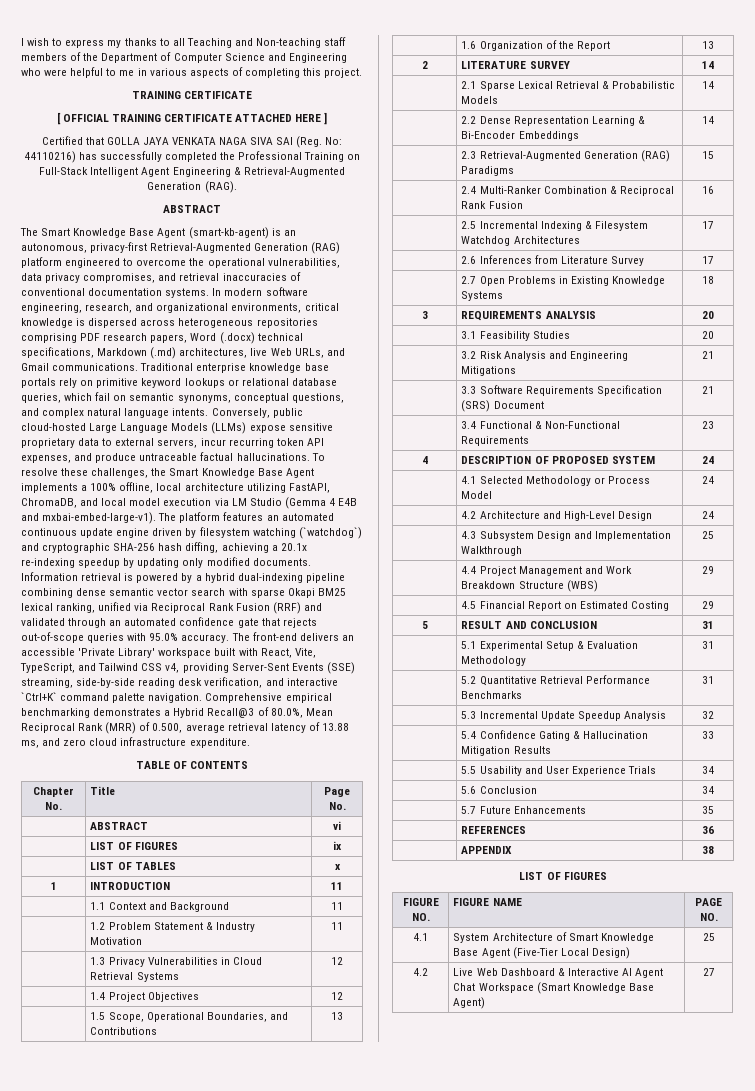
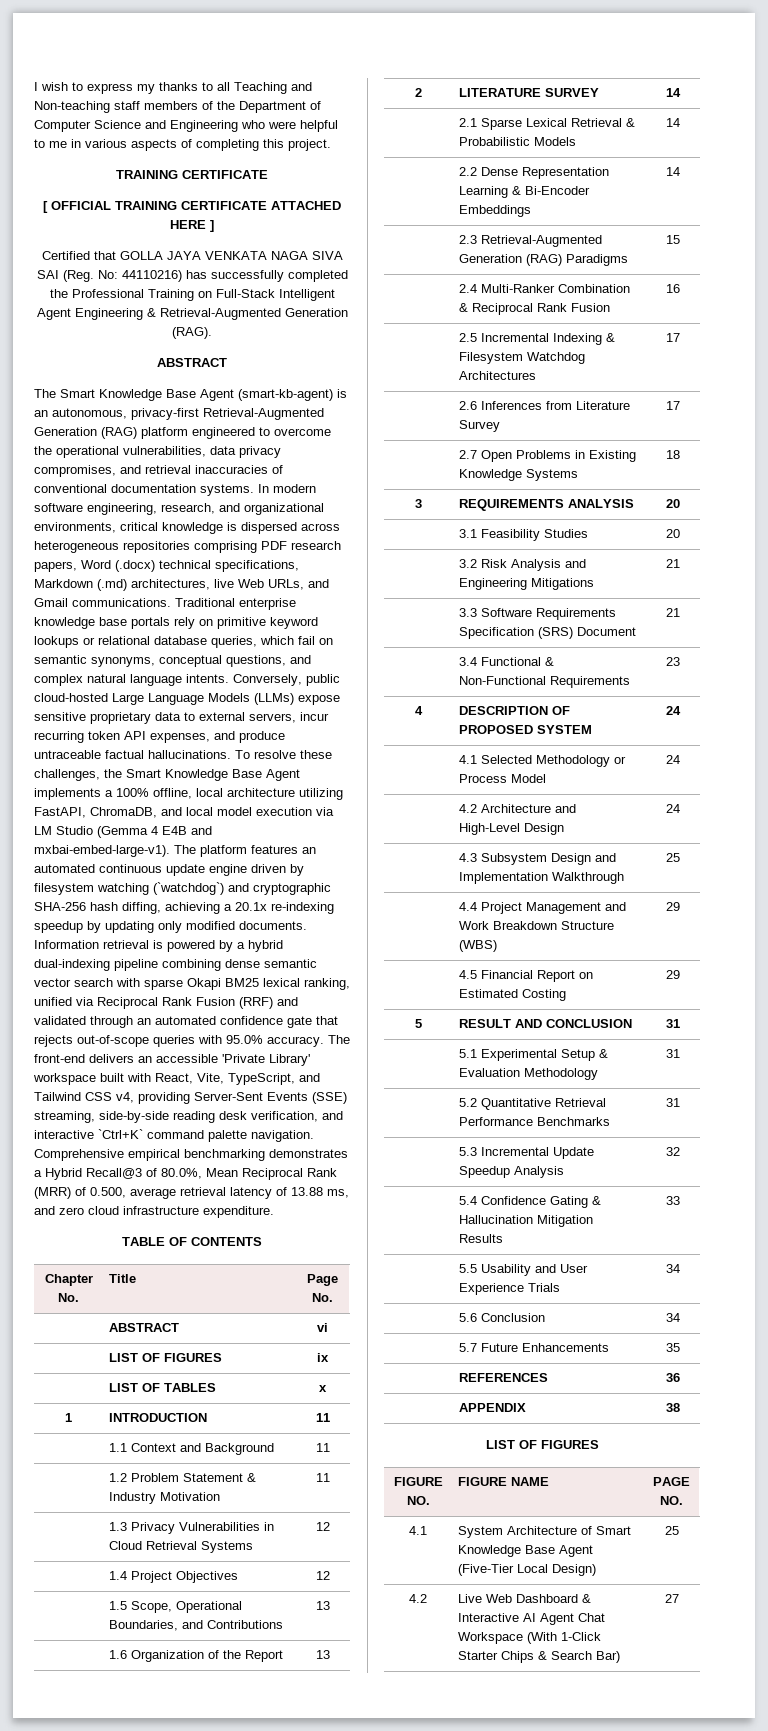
[536,982,654,994] [453,997,486,1009] (Smart Knowledge Base Agent) -> [526,1632,601,1644] [457,1651,620,1663] (With 1-Click Starter Chips & Search Bar)

